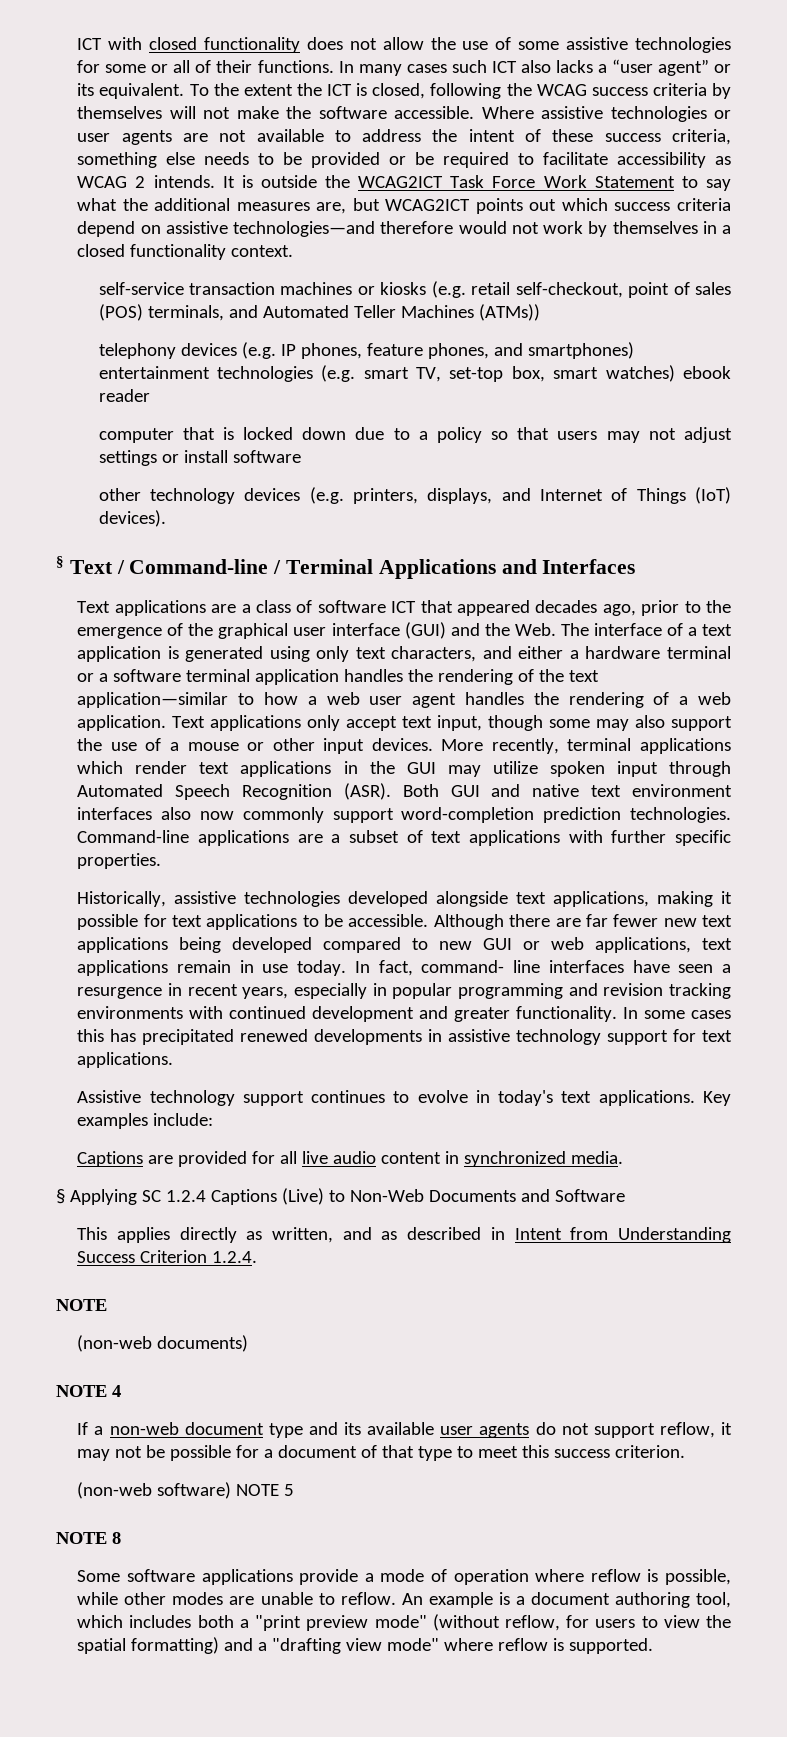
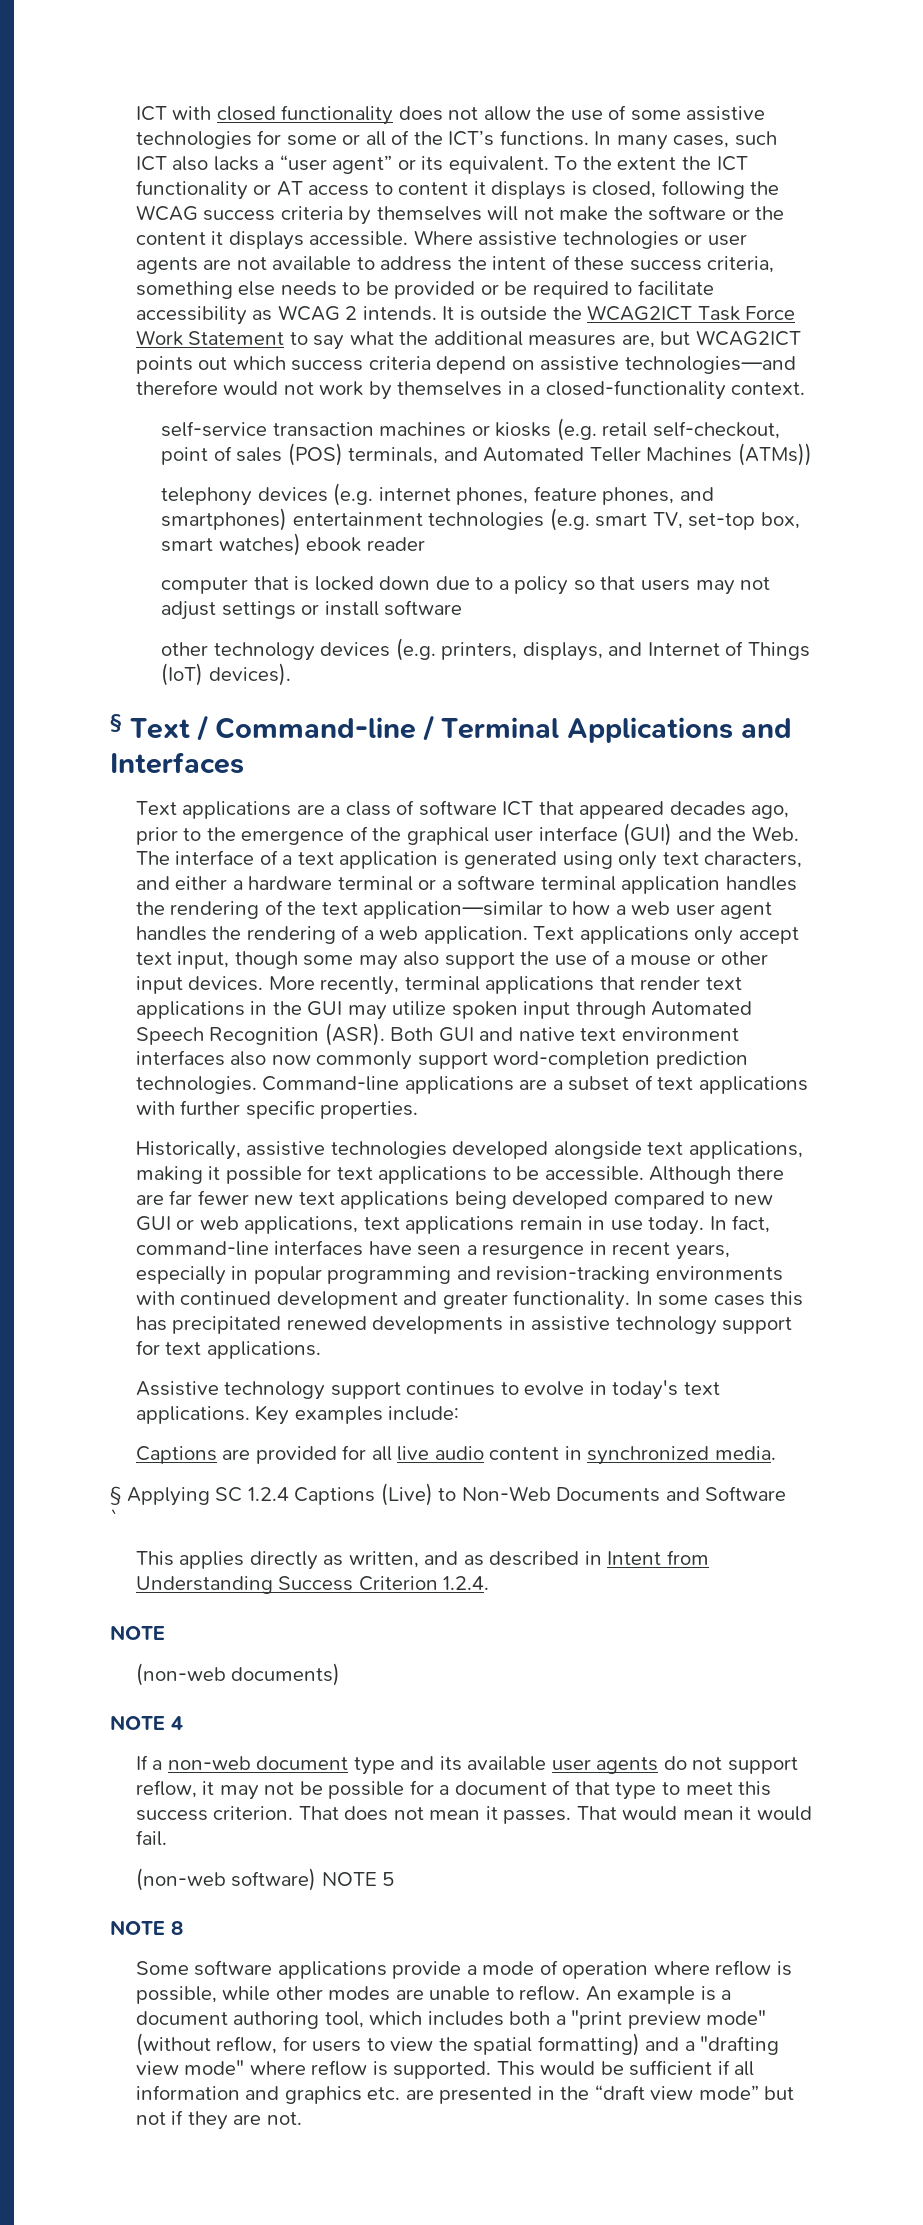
[216,60,253,73] their -> [413,130,495,146] the ICT’s
[406,64,447,73] cases -> [673,135,730,148] cases,
(353, 90) none -> [135,180,567,200] functionality or AT access to content it displays
(387, 112) none -> [731,206,785,220] [135,231,304,250] or the content it displays
[77,244,227,260] closed functionality -> [545,380,726,400] closed-functionality
[280,344,296,356] IP -> [378,487,451,501] internet
[77,761,124,774] which -> [599,976,635,990] that
[421,960,541,973] command- line -> [135,1241,269,1256] command-line
[603,983,731,999] revision tracking -> [496,1266,651,1284] revision-tracking
(625, 1195) none -> [110,1508,117,1525] // `
(686, 1451) none -> [298,1806,812,1824] [135,1830,167,1846] That does not mean it passes. That would mean it would fail.
(654, 1646) none -> [496,2060,755,2076] [135,2085,795,2104] [135,2110,302,2130] This would be sufficient if all information and graphics etc. are presented in the “draft view mode” but not if they are not.

